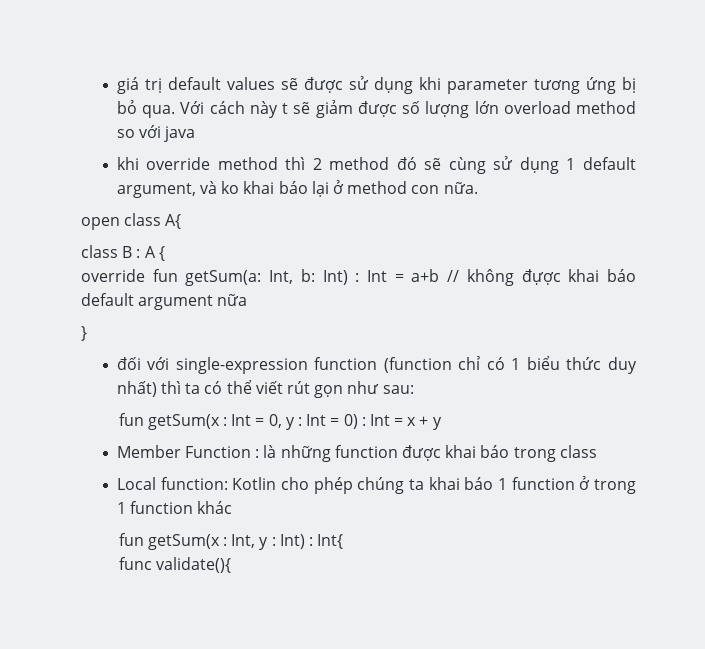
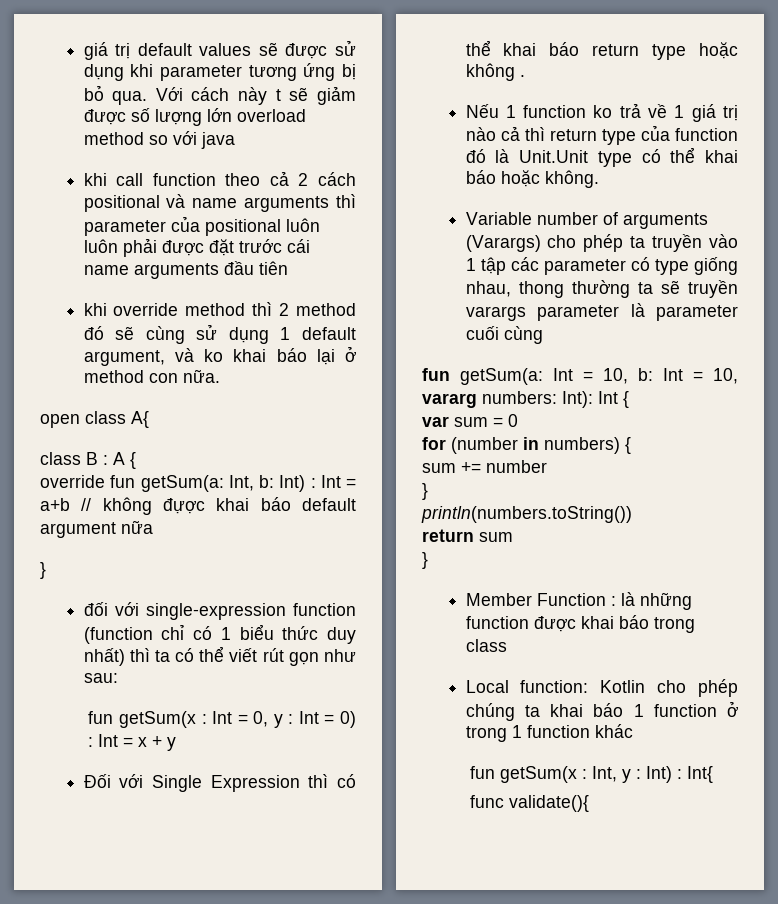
(196, 134) none -> [83,171,356,186] [83,194,356,212] [83,216,320,236] [83,238,310,257] [83,261,288,279] // khi call function theo cả 2 cách positional và name arguments thì parameter của positional luôn luôn phải được đặt trước cái name arguments đầu tiên
(442, 423) none -> [83,774,356,792] [465,40,738,60] [465,63,525,81] [465,103,738,122] [465,125,738,145] [465,147,738,167] [465,170,599,188] [465,212,708,229] [465,234,738,252] [465,257,738,275] [465,280,738,298] [465,303,738,321] [465,326,543,344] [422,368,738,385] [422,391,629,408] [422,414,518,427] [422,437,631,454] [422,460,547,473] [422,483,428,500] [421,506,632,523] [422,529,513,542] [422,552,428,569] // Đối với Single Expression thì có thể khai báo return type hoặc không . // Nếu 1 function ko trả về 1 giá trị nào cả thì return type của function đó là Unit.Unit type có thể khai báo hoặc không. // Variable number of arguments (Varargs) cho phép ta truyền vào 1 tập các parameter có type giống nhau, thong thường ta sẽ truyền varargs parameter là parameter cuối cùng // fun getSum(a: Int = 10, b: Int = 10, vararg numbers: Int): Int { // var sum = 0 // for (number in numbers) { // sum += number // } // println(numbers.toString()) // return sum // }

